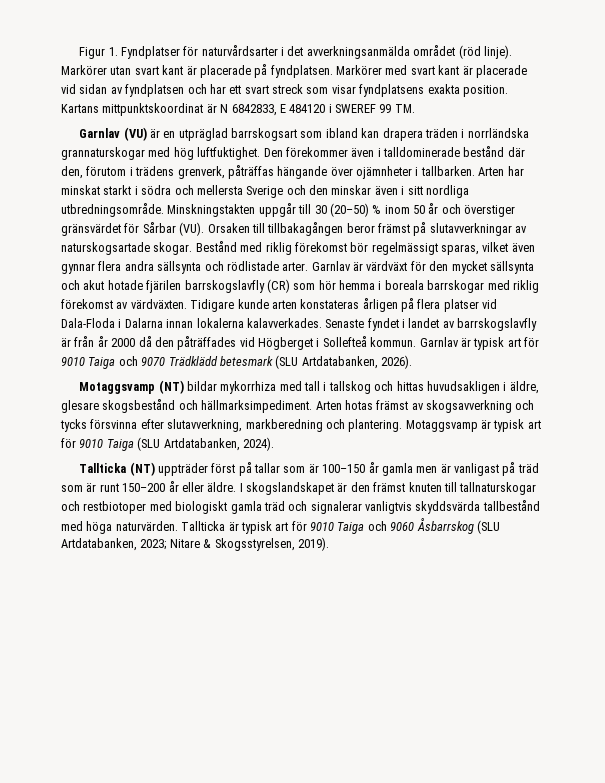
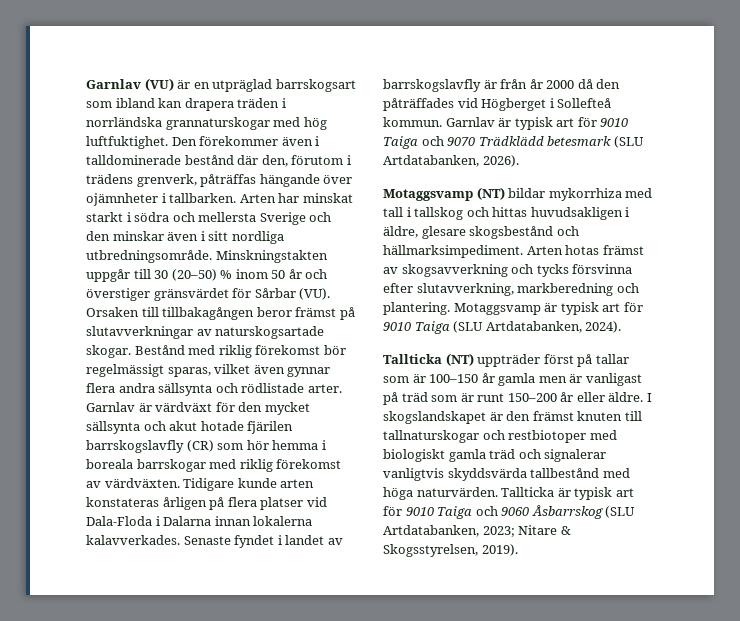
[79,45,512,59] [61,64,527,78] [61,84,508,97] [61,103,415,116] Figur 1. Fyndplatser för naturvårdsarter i det avverkningsanmälda området (röd linje). Markörer utan svart kant är placerade på fyndplatsen. Markörer med svart kant är placerade vid sidan av fyndplatsen och har ett svart streck som visar fyndplatsens exakta position. Kartans mittpunktskoordinat är N 6842833, E 484120 i SWEREF 99 TM. // -> (86, 84) none

